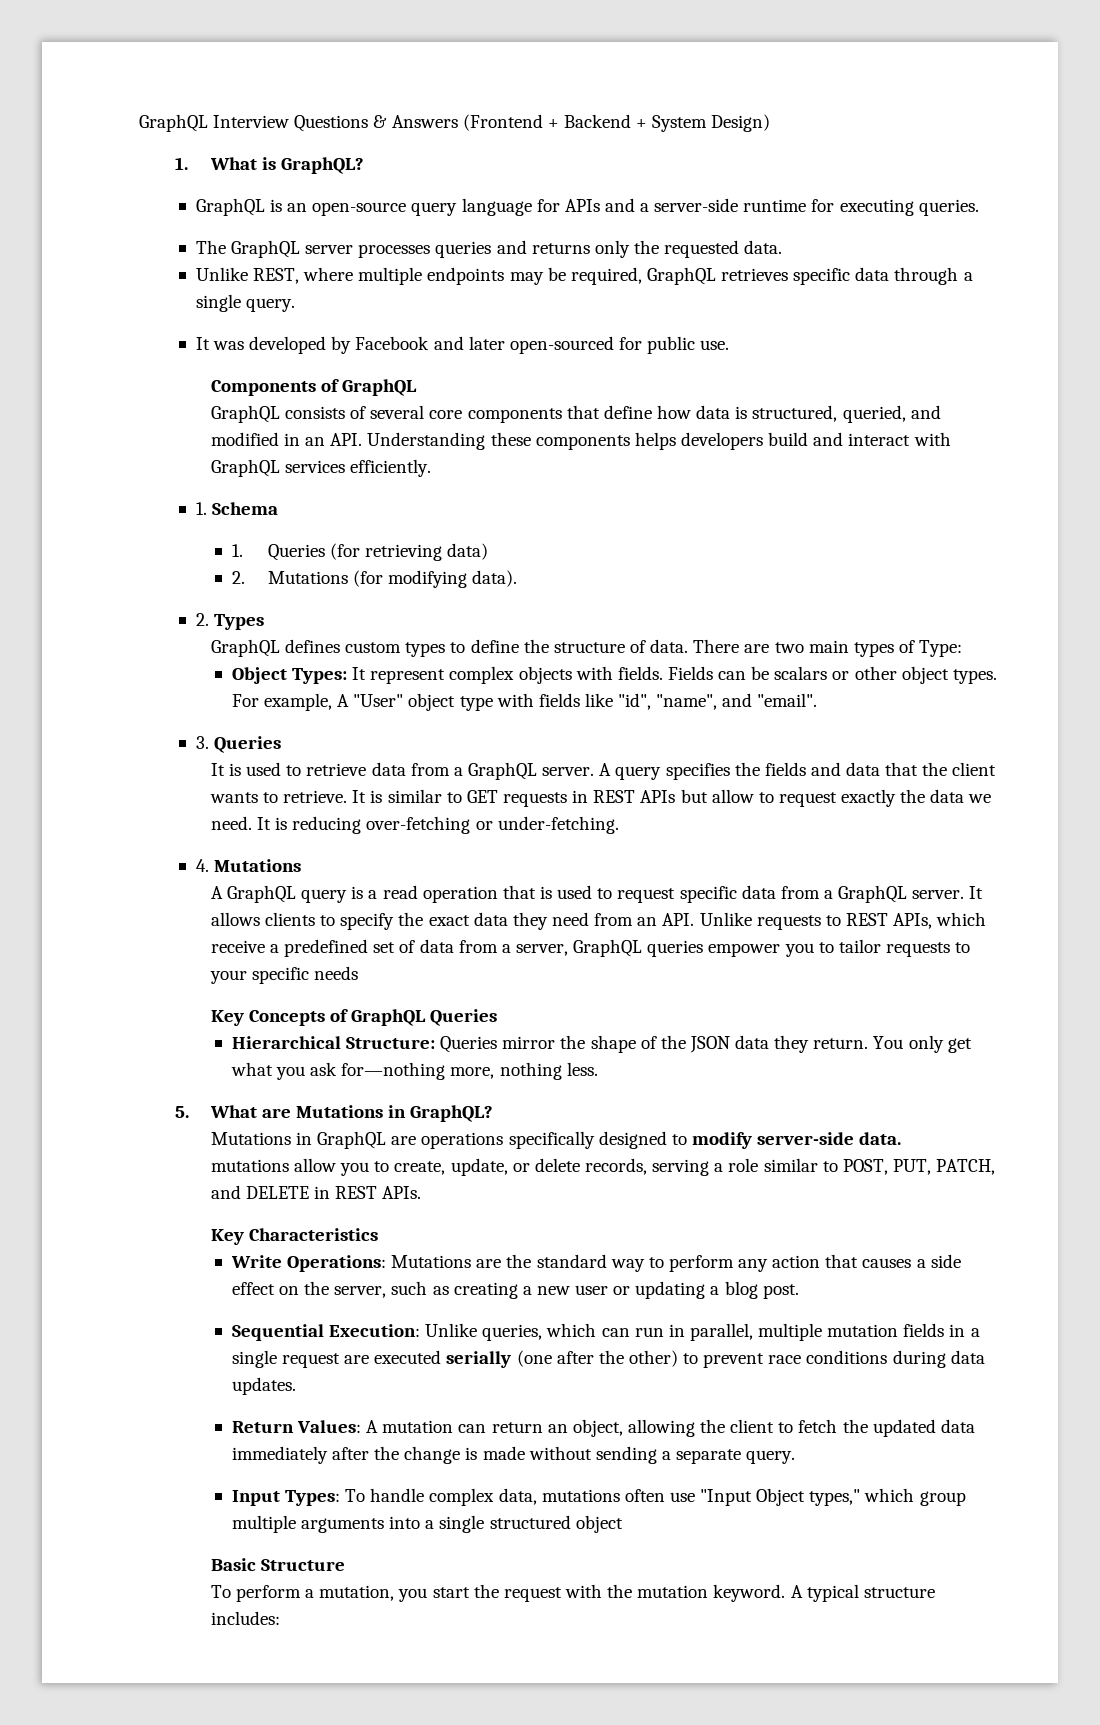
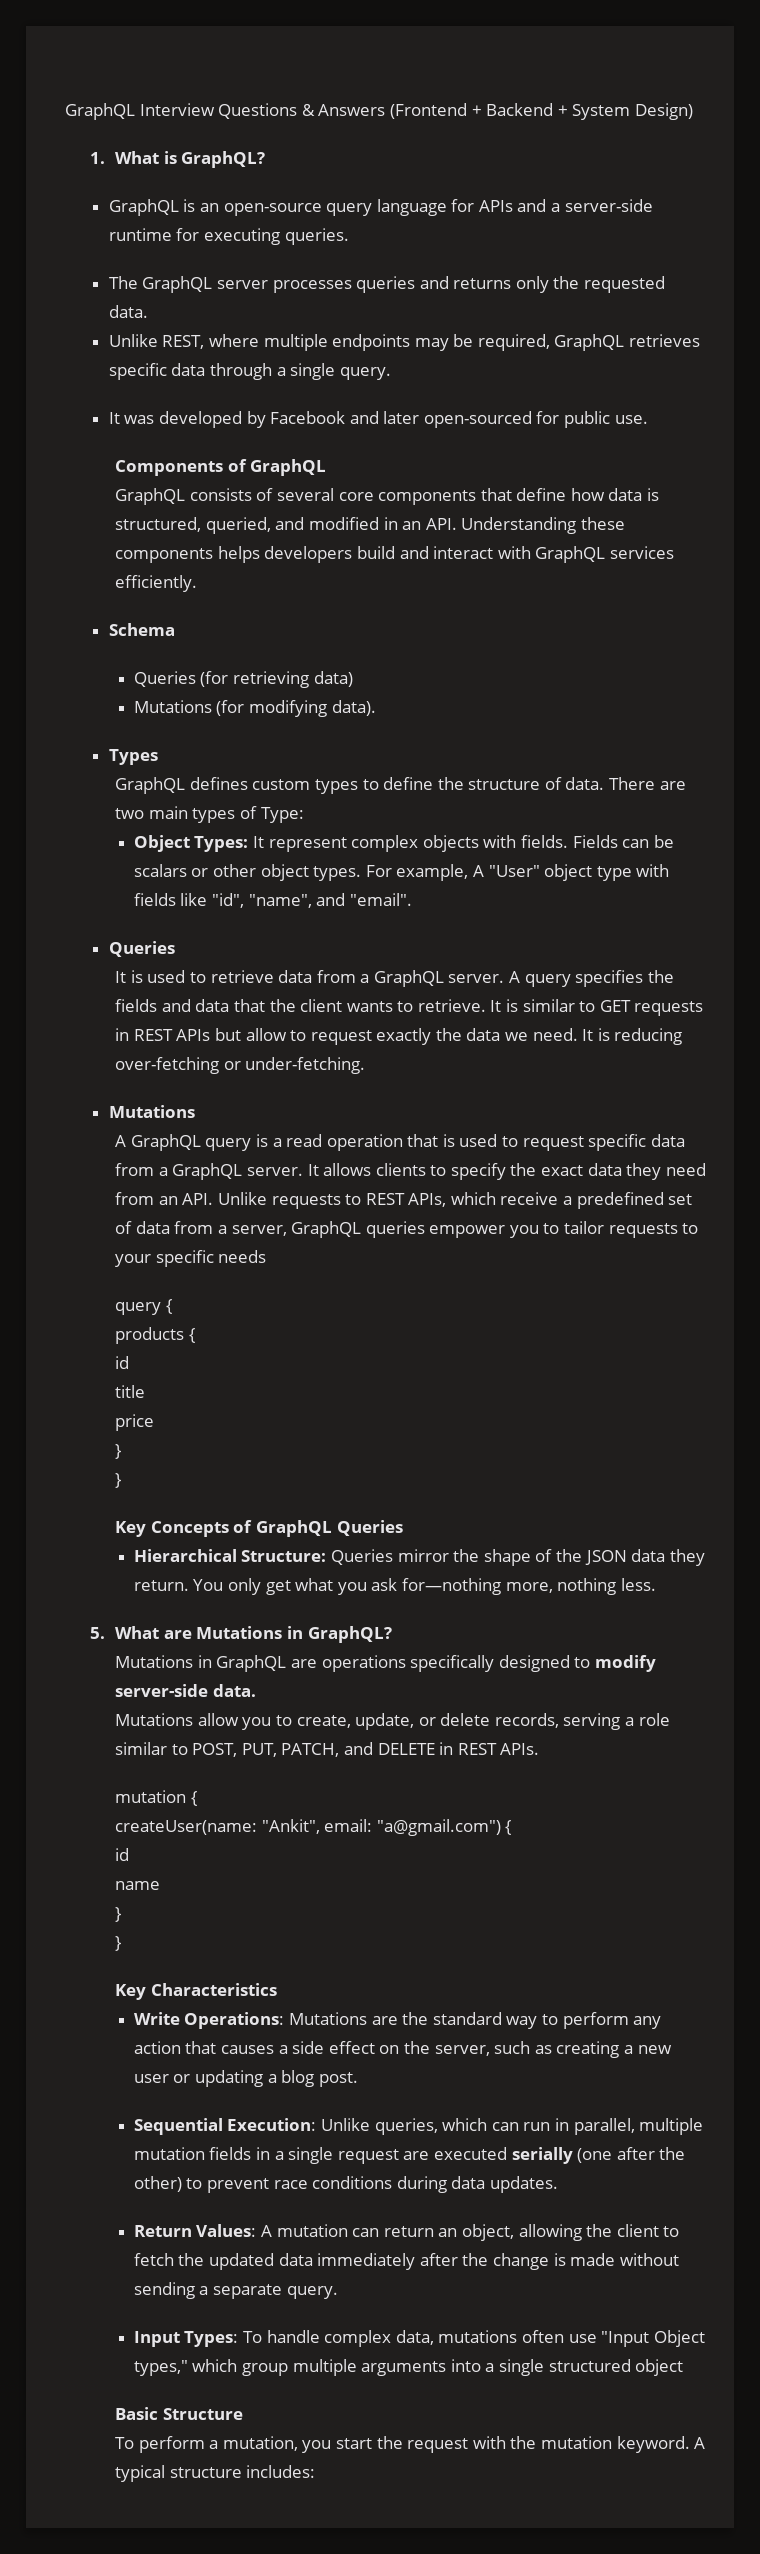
[195,502,207,515] 1. -> (198, 583) none
[231,544,243,557] 1. -> (175, 629) none
[231,571,245,584] 2. -> (353, 679) none
[195,613,209,626] 2. -> (376, 708) none
[195,736,209,749] 3. -> (412, 899) none
[195,859,209,872] 4. -> (366, 1065) none
(359, 973) none -> [115,1299,172,1315] [115,1327,195,1344] [115,1356,130,1369] [115,1385,146,1398] [115,1414,155,1431] [115,1444,122,1459] [115,1473,122,1488] // query { // products { // id // title // price // } // }
[210,1159,289,1172] mutations -> [115,1713,194,1726] Mutations
(422, 1192) none -> [115,1790,197,1806] [115,1819,512,1836] [115,1848,130,1861] [115,1881,161,1890] [115,1907,122,1922] [115,1936,122,1951] // mutation { // createUser(name: "Ankit", email: "a@gmail.com") { // id // name // } // }

